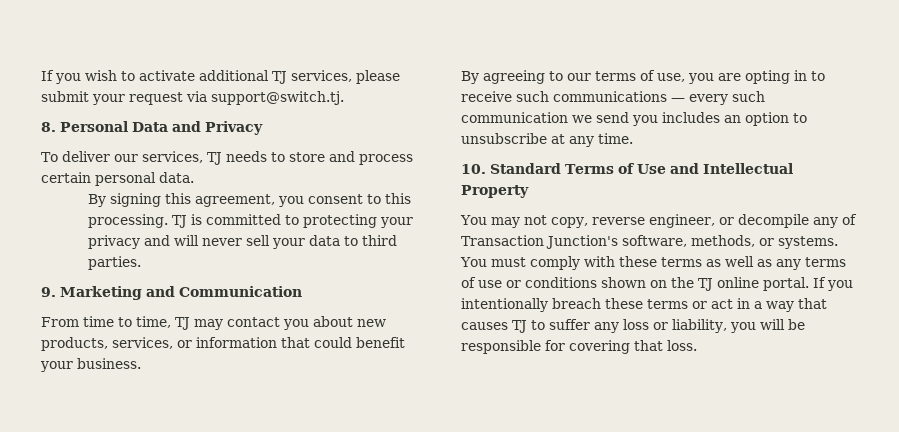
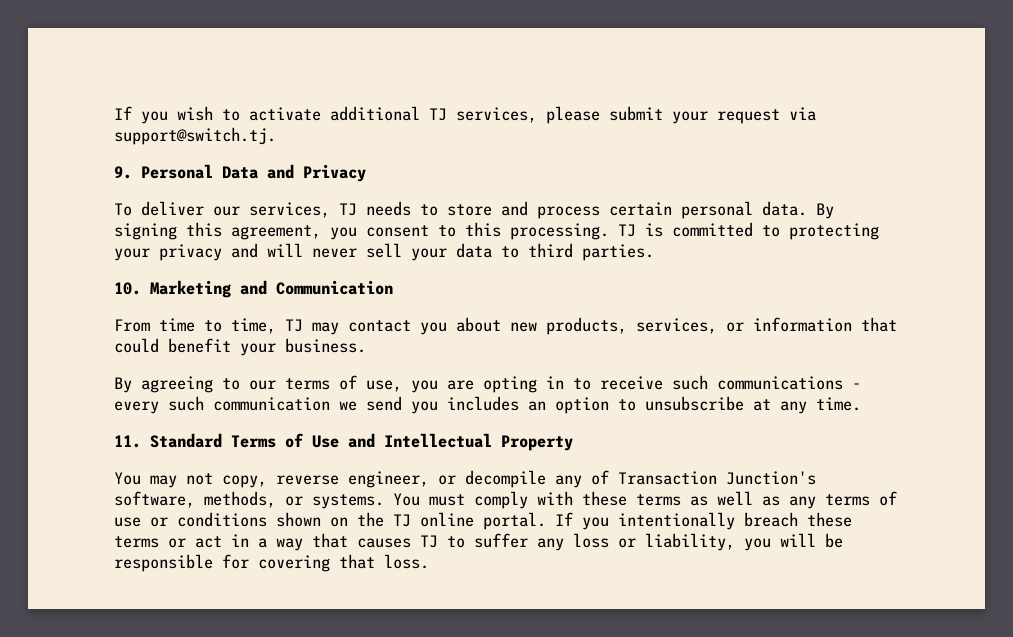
[41,122,56,132] 8. -> [114,166,132,179] 9.
(194, 177) // -> (807, 208) none
[41,287,56,297] 9. -> [114,282,141,295] 10.
[671,98,685,102] — -> [852,383,861,389] -
[461,164,486,174] 10. -> [114,435,141,448] 11.

